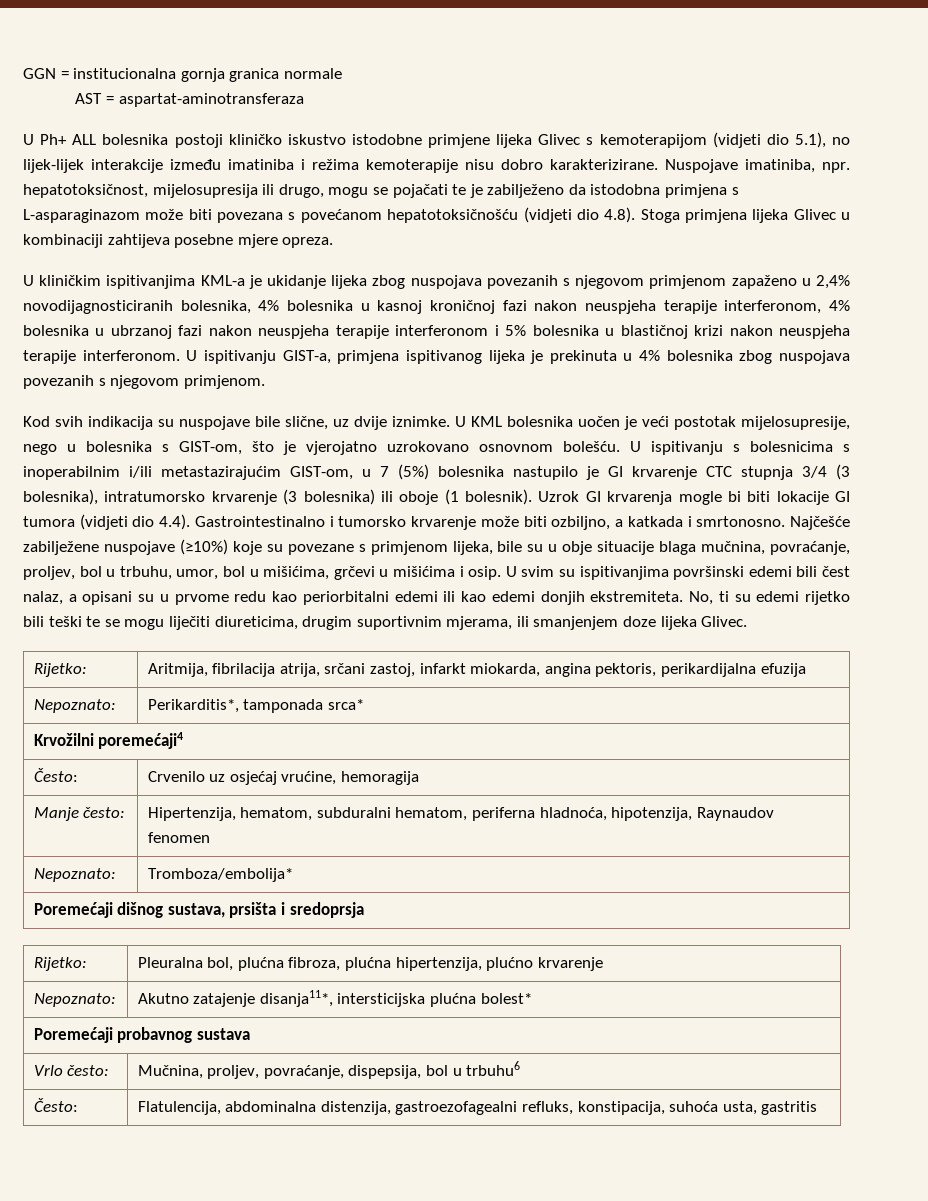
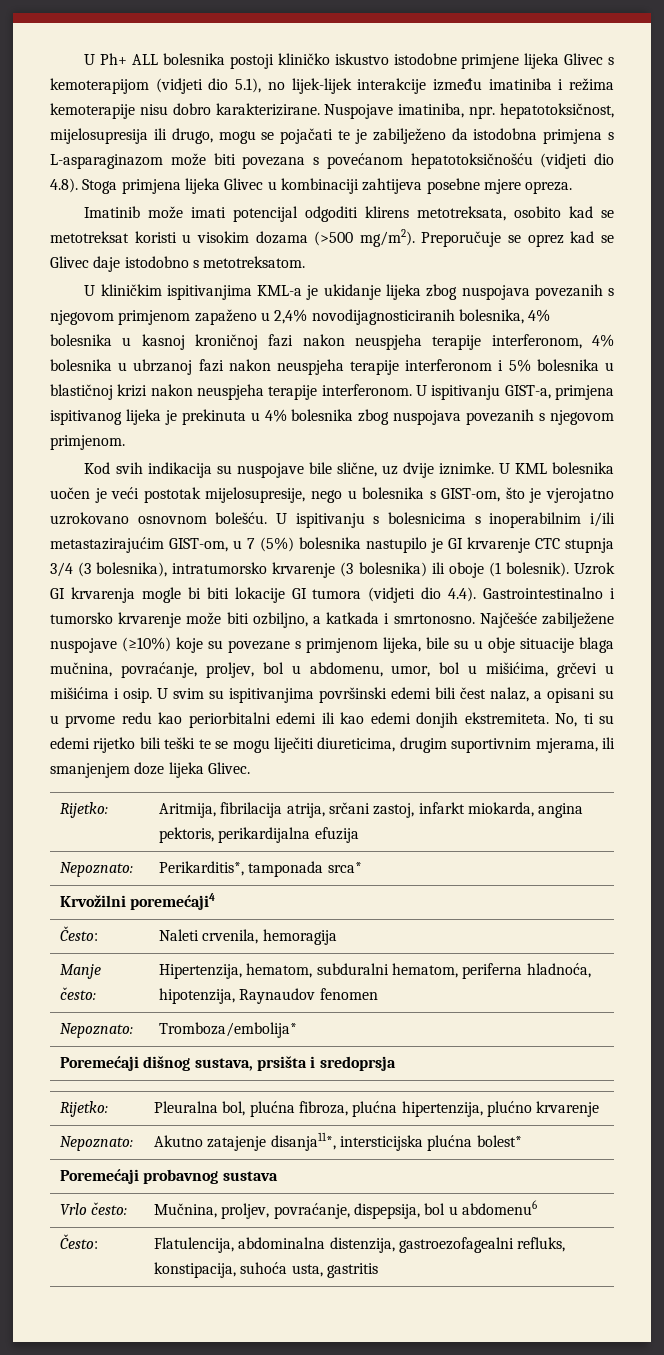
[23,68,342,82] [75,93,304,107] GGN = institucionalna gornja granica normale // AST = aspartat-aminotransferaza // -> (84, 59) none
(334, 242) none -> [84,206,614,222] [50,229,614,247] [50,256,306,272] // Imatinib može imati potencijal odgoditi klirens metotreksata, osobito kad se metotreksat koristi u visokim dozama (>500 mg/m2). Preporučuje se oprez kad se Glivec daje istodobno s metotreksatom.
[119,566,172,580] trbuhu, -> [309,662,383,677] abdomenu,
[147,771,337,785] Crvenilo uz osjećaj vrućine, -> [159,929,259,944] Naleti crvenila,
[466,1061,521,1076] trbuhu6 -> [462,1200,538,1215] abdomenu6

